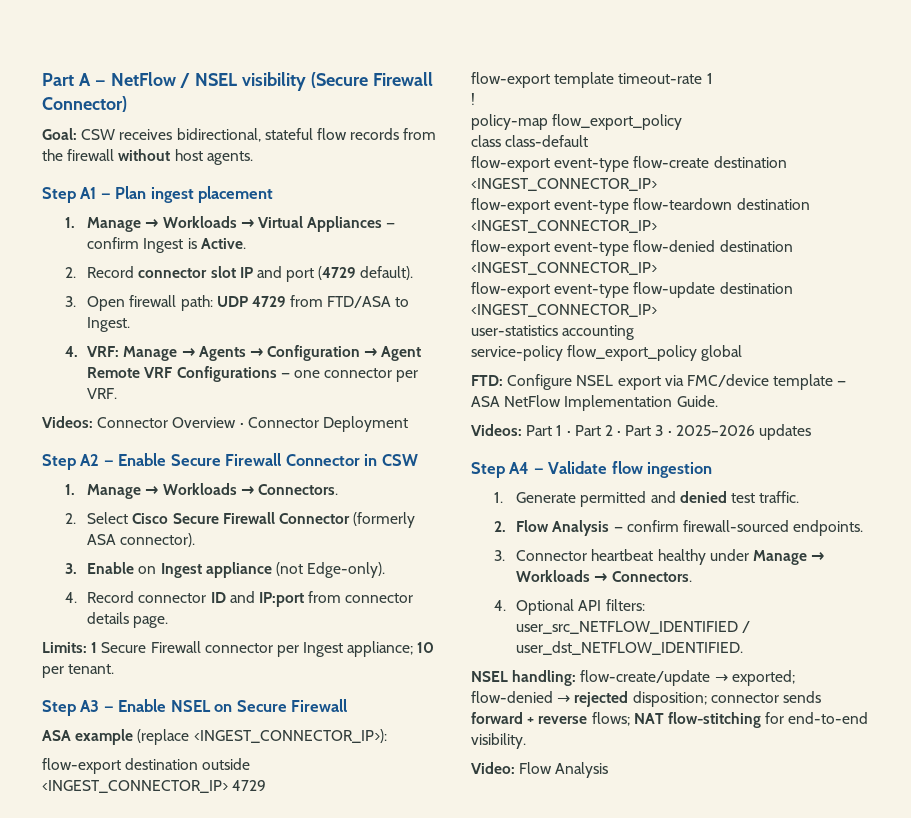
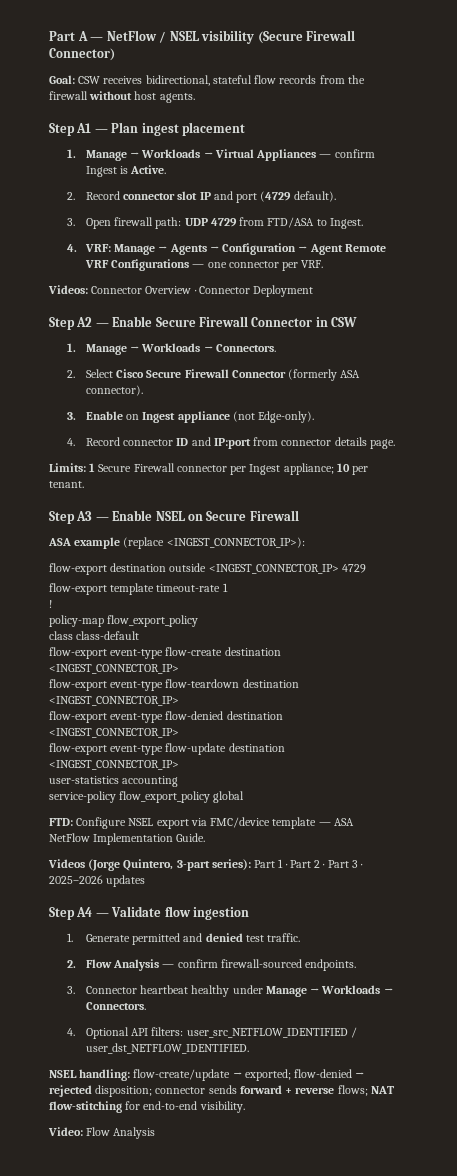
[471,424,522,436] Videos: -> [48,859,251,871] Videos (Jorge Quintero, 3-part series):

